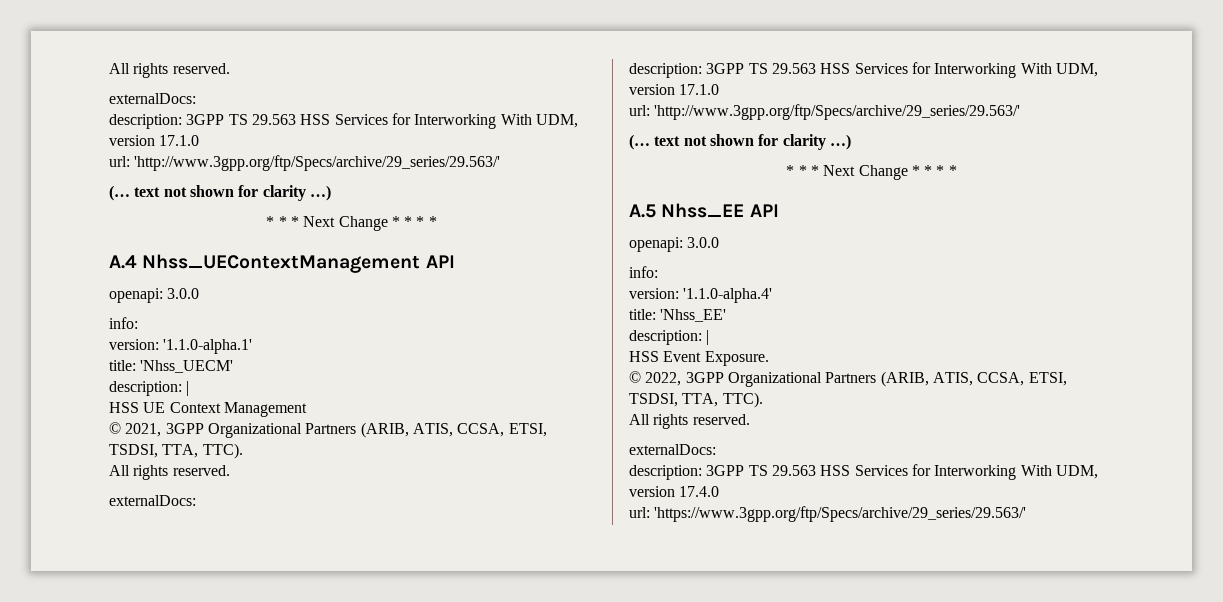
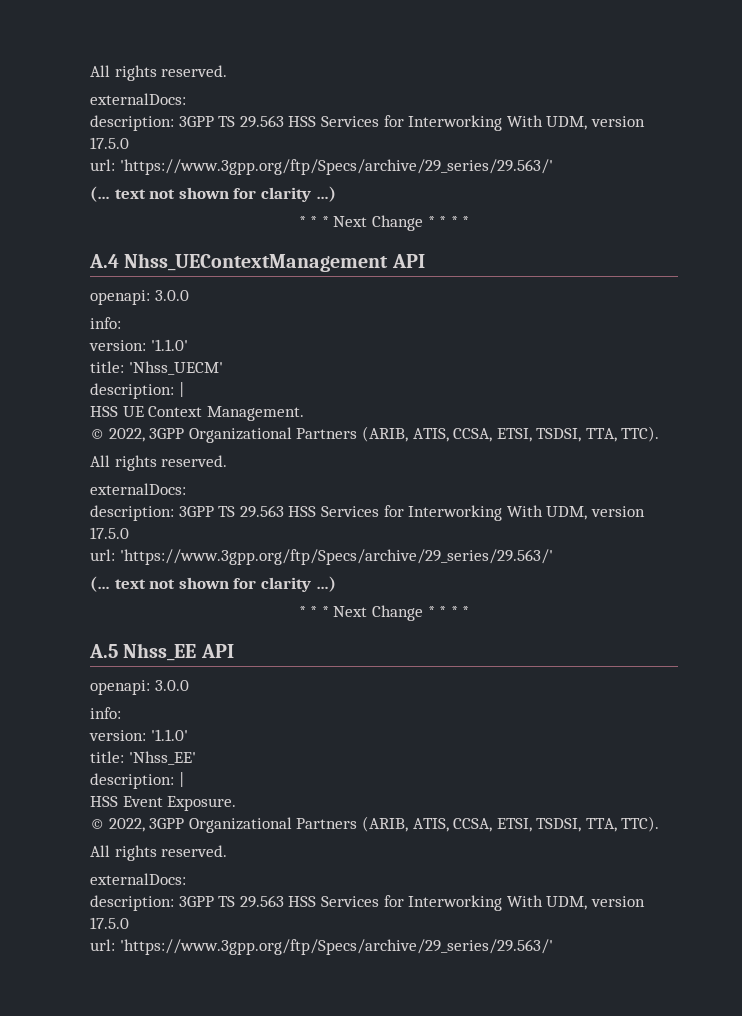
[159,135,200,146] [109,155,501,171] 17.1.0 // url: 'http://www.3gpp.org/ftp/Specs/archive/29_series/29.563/' -> [90,137,129,149] [90,159,553,175] 17.5.0 // url: 'https://www.3gpp.org/ftp/Specs/archive/29_series/29.563/'
[163,339,253,354] '1.1.0-alpha.1' -> [150,339,188,351] '1.1.0'
[223,402,307,417] [109,422,162,437] Management // © 2021, -> [206,406,304,421] [90,428,145,442] Management. // © 2022,
[679,84,720,95] [629,104,1021,120] 17.1.0 // url: 'http://www.3gpp.org/ftp/Specs/archive/29_series/29.563/' -> [90,527,129,539] [90,549,553,565] 17.5.0 // url: 'https://www.3gpp.org/ftp/Specs/archive/29_series/29.563/'
[683,288,773,303] '1.1.0-alpha.4' -> [150,729,188,741] '1.1.0'
[679,486,720,497] 17.4.0 -> [90,917,129,929] 17.5.0

